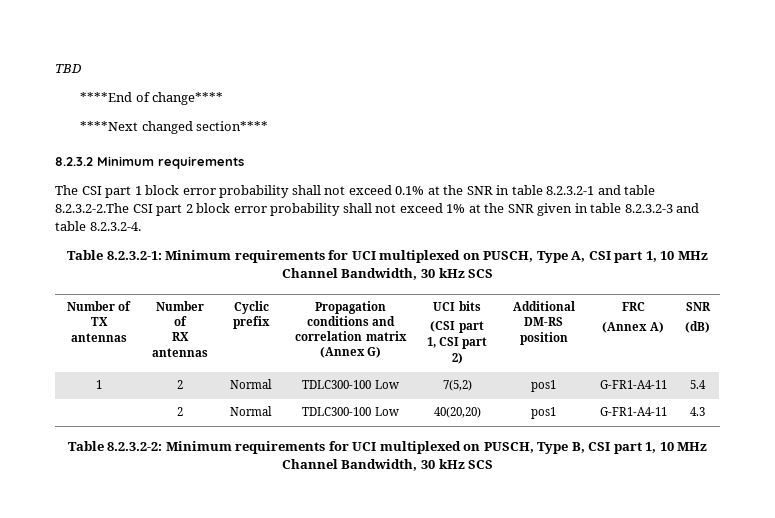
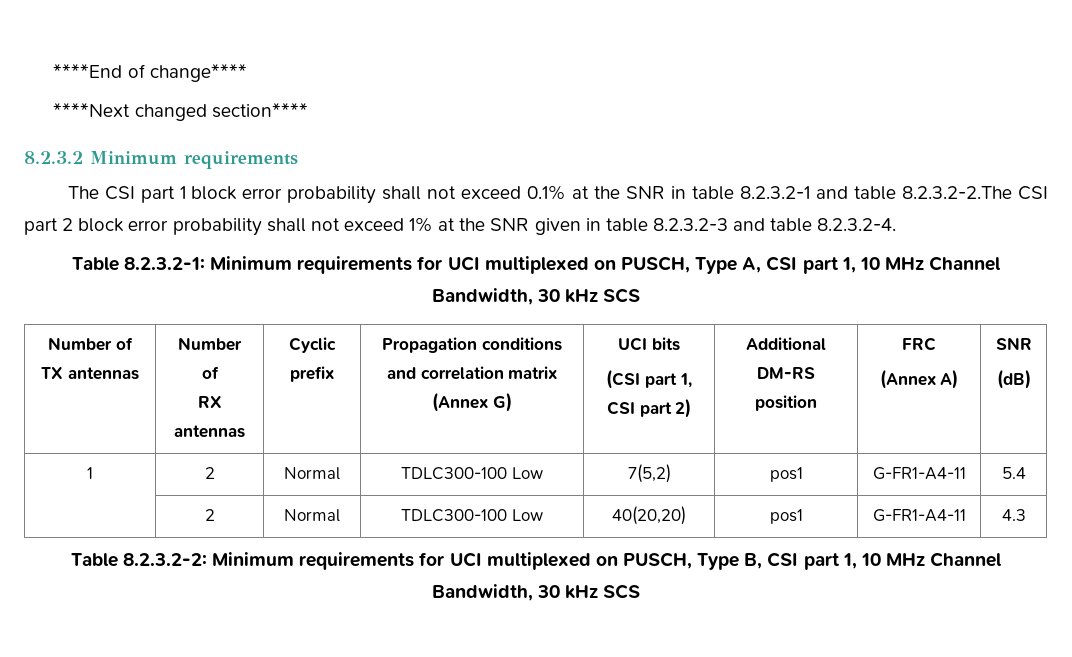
[55,64,82,73] TBD // -> (53, 71) none

